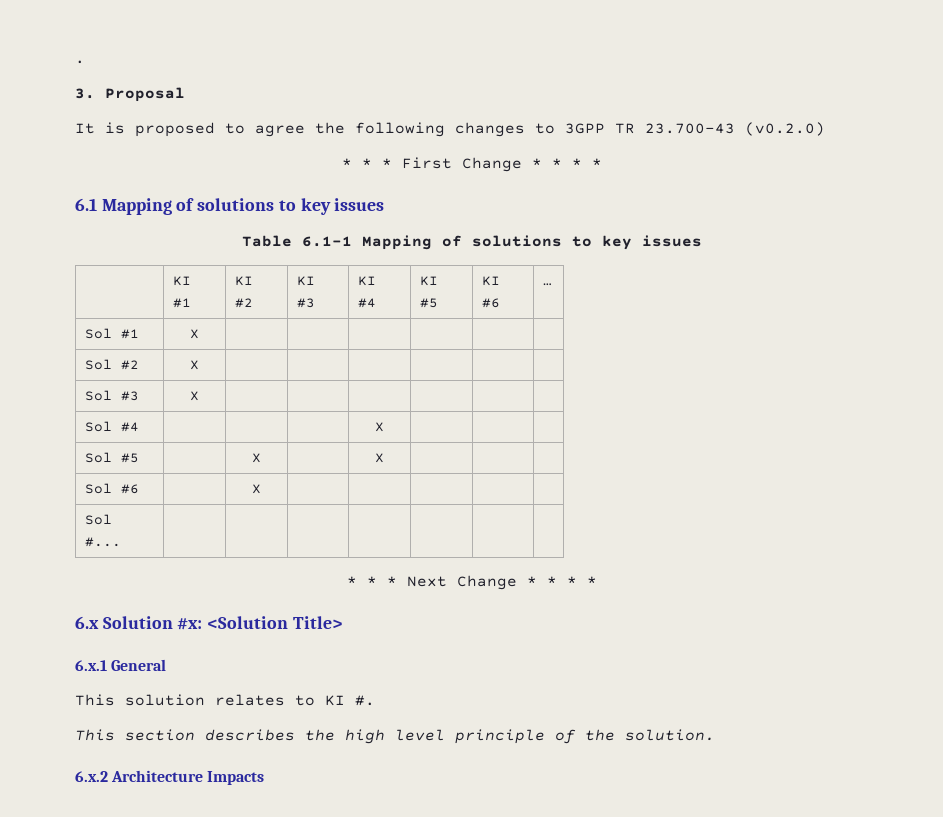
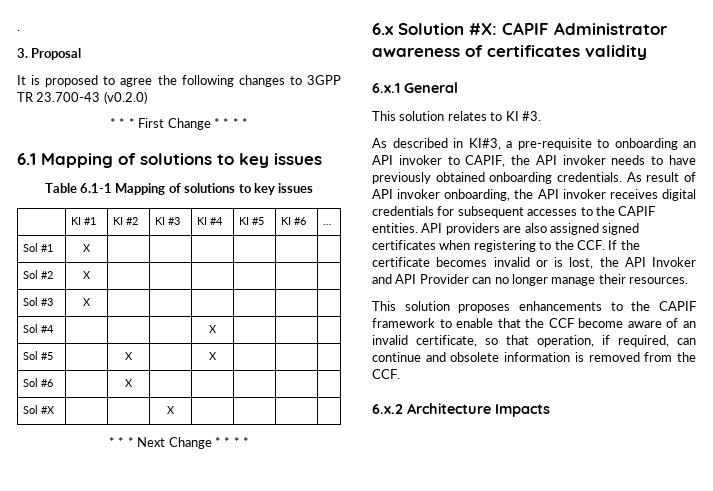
[84,537,121,547] #... | | | -> [40,406,55,414] [167,406,175,414] #X | | | X
[177,616,343,630] #x: <Solution Title> -> [469,22,668,35] [372,45,647,60] #X: CAPIF Administrator awareness of certificates validity
[355,695,375,706] [75,729,715,744] #. // This section describes the high level principle of the solution. -> [521,111,541,121] [372,138,696,150] [372,155,696,167] [372,172,696,184] [372,189,696,201] [372,206,656,218] [372,223,640,235] [372,240,640,252] [372,257,696,269] [372,274,688,286] [372,301,696,313] [372,318,696,328] [372,335,696,347] [372,352,696,362] [372,369,400,379] #3. // As described in KI#3, a pre-requisite to onboarding an API invoker to CAPIF, the API invoker needs to have previously obtained onboarding credentials. As result of API invoker onboarding, the API invoker receives digital credentials for subsequent accesses to the CAPIF entities. API providers are also assigned signed certificates when registering to the CCF. If the certificate becomes invalid or is lost, the API Invoker and API Provider can no longer manage their resources. // This solution proposes enhancements to the CAPIF framework to enable that the CCF become aware of an invalid certificate, so that operation, if required, can continue and obsolete information is removed from the CCF.

